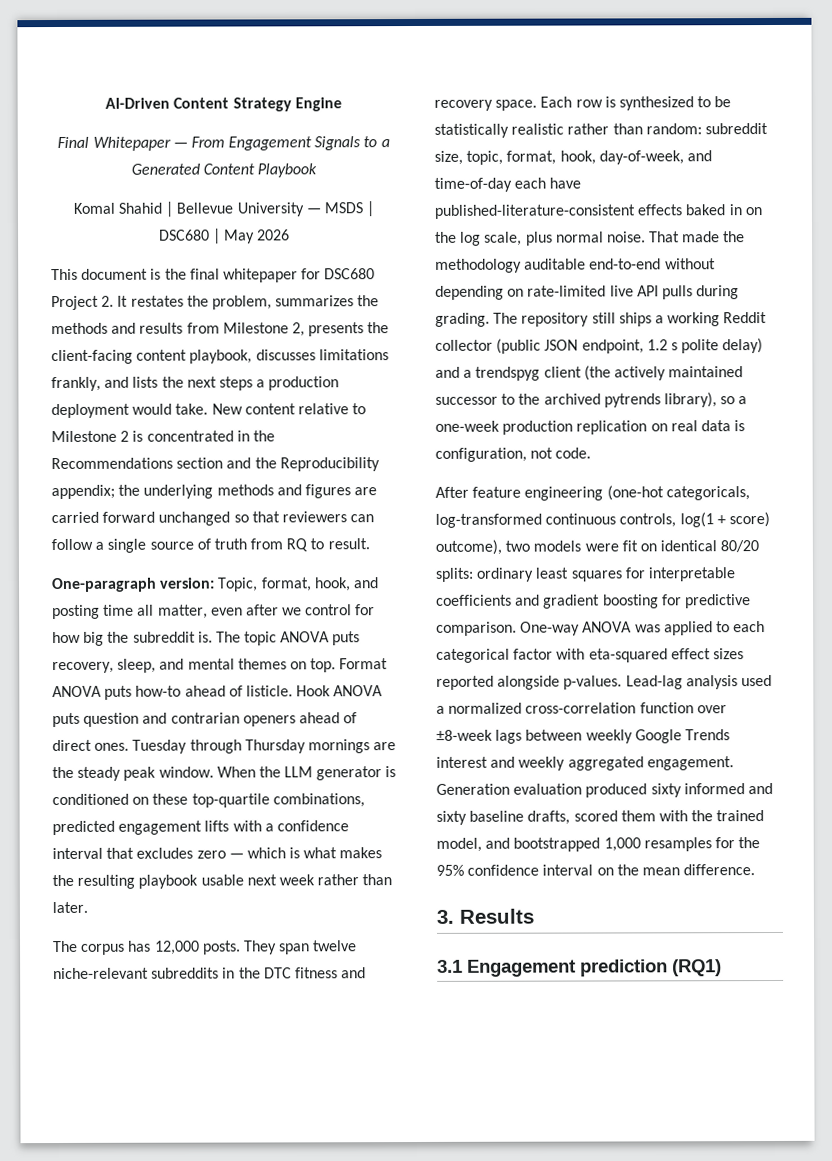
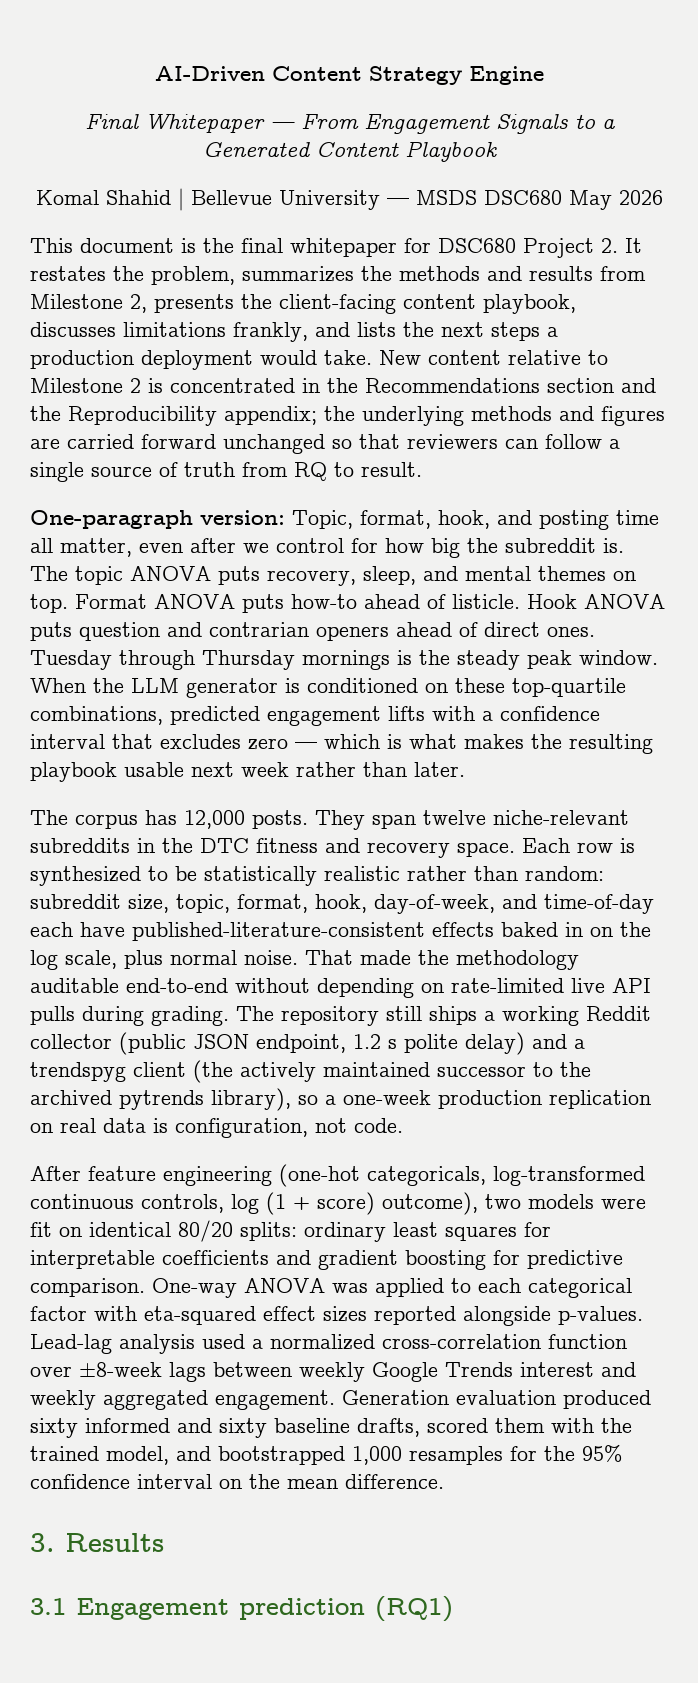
[366,201,375,217] [158,228,221,244] | DSC680 | -> [483,190,562,205] DSC680
[373,742,397,751] are -> [397,650,412,665] is
[679,512,714,528] log(1 -> [231,1192,286,1215] log (1

